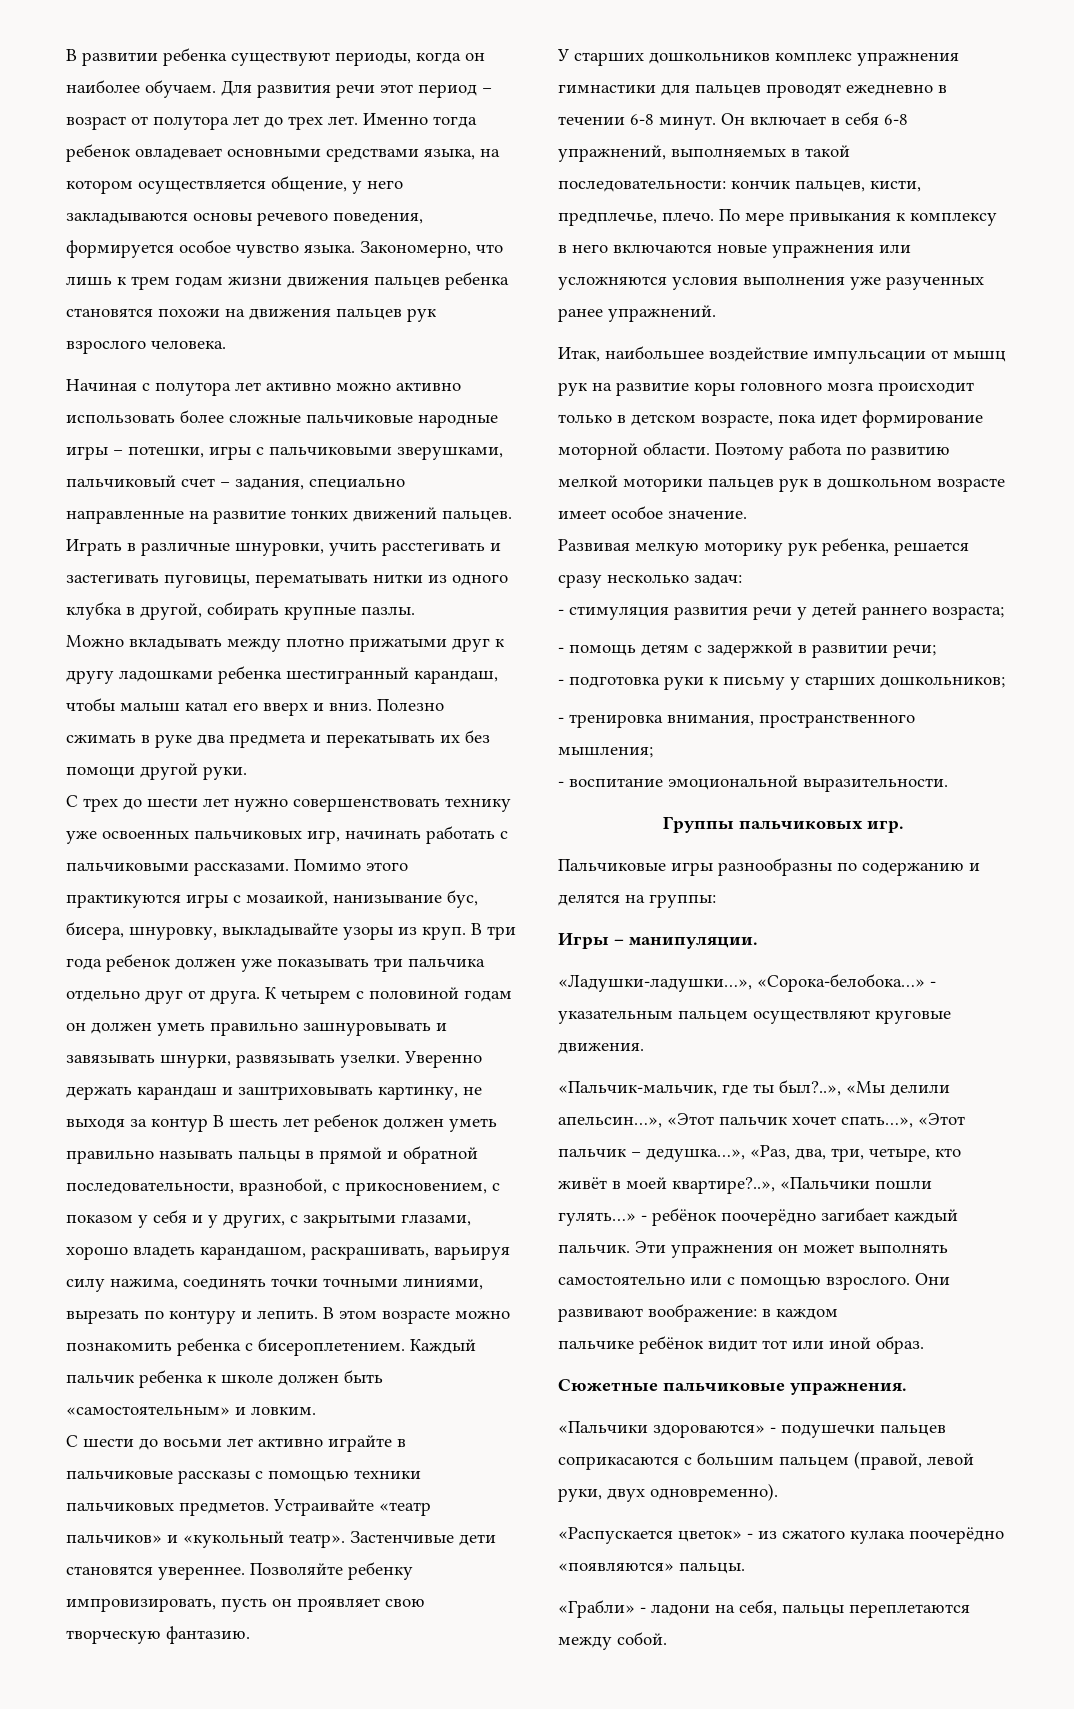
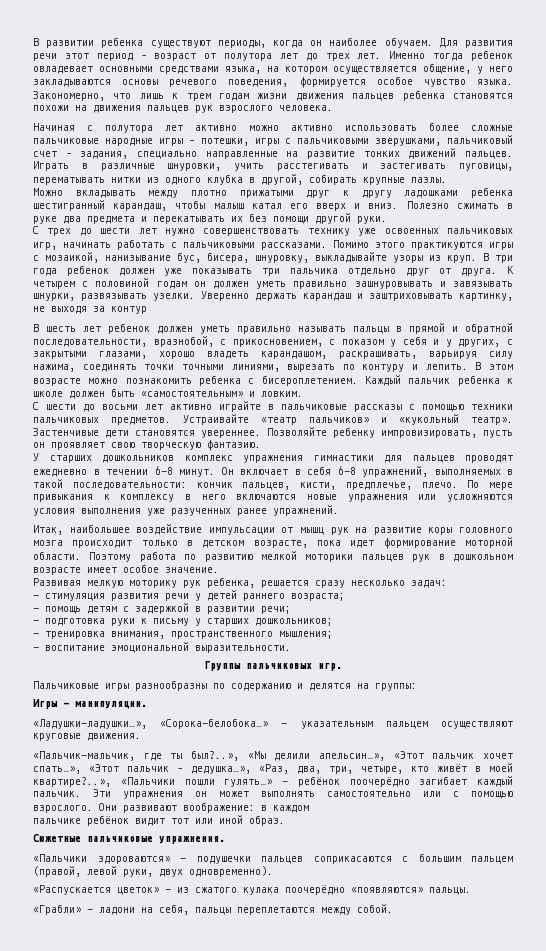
(208, 1125) none -> (147, 310) //

